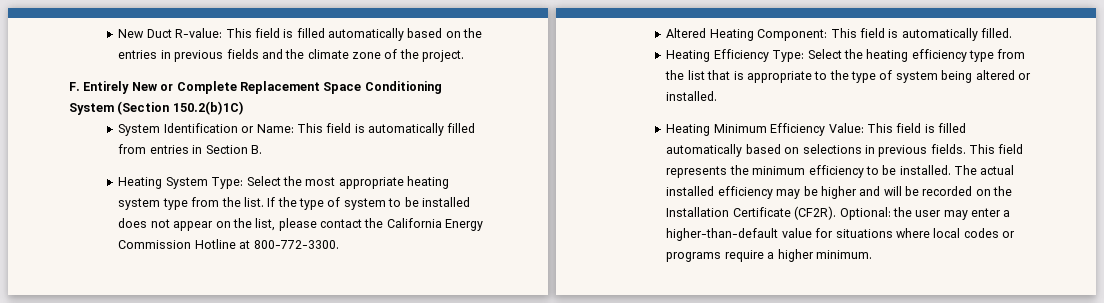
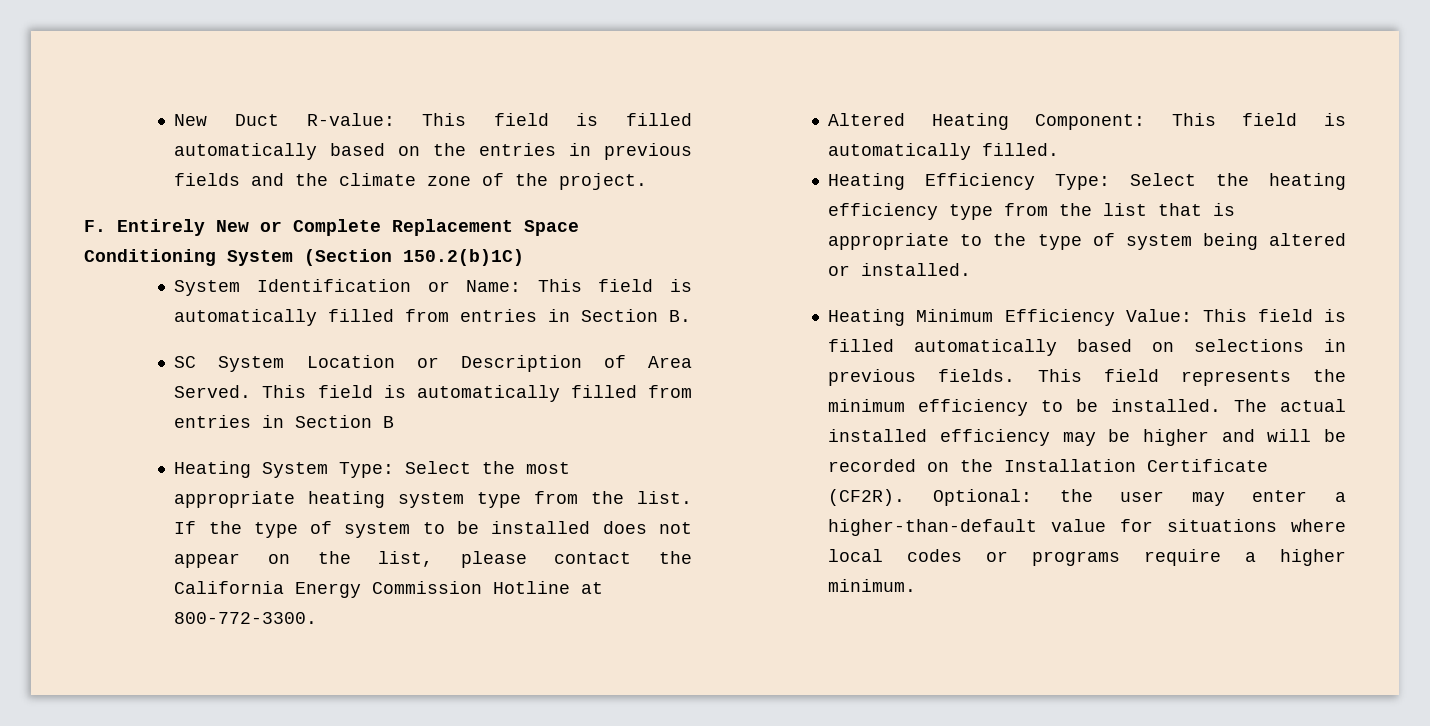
(262, 149) none -> [174,355,692,372] [174,385,692,402] [174,415,395,428] // SC System Location or Description of Area Served. This field is automatically filled from entries in Section B

